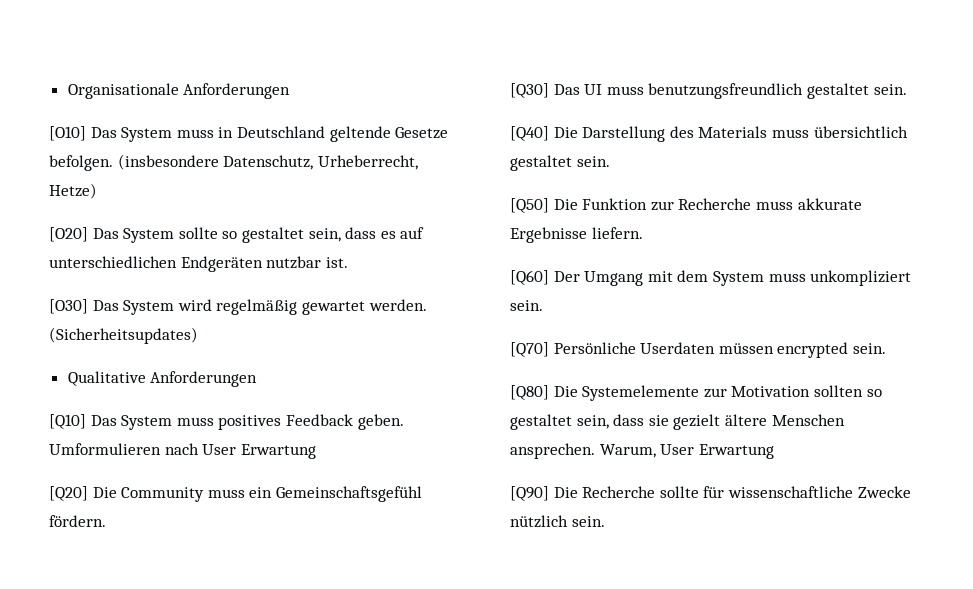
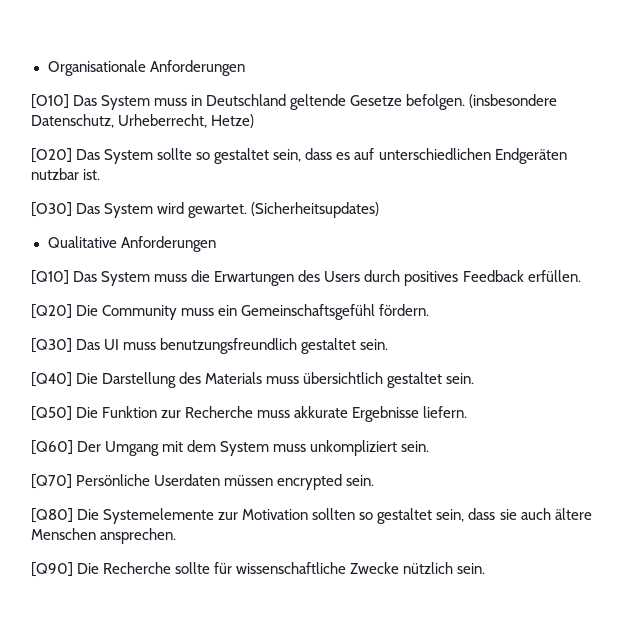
[216,299,427,315] regelmäßig gewartet werden. -> [188,204,248,218] gewartet.
[218,414,404,430] [49,443,316,459] positives Feedback geben. Umformulieren nach User Erwartung -> [191,270,581,286] die Erwartungen des Users durch positives Feedback erfüllen.
[673,414,721,430] gezielt -> [520,508,551,520] auch
[599,444,774,459] Warum, User Erwartung -> (177, 536) none

